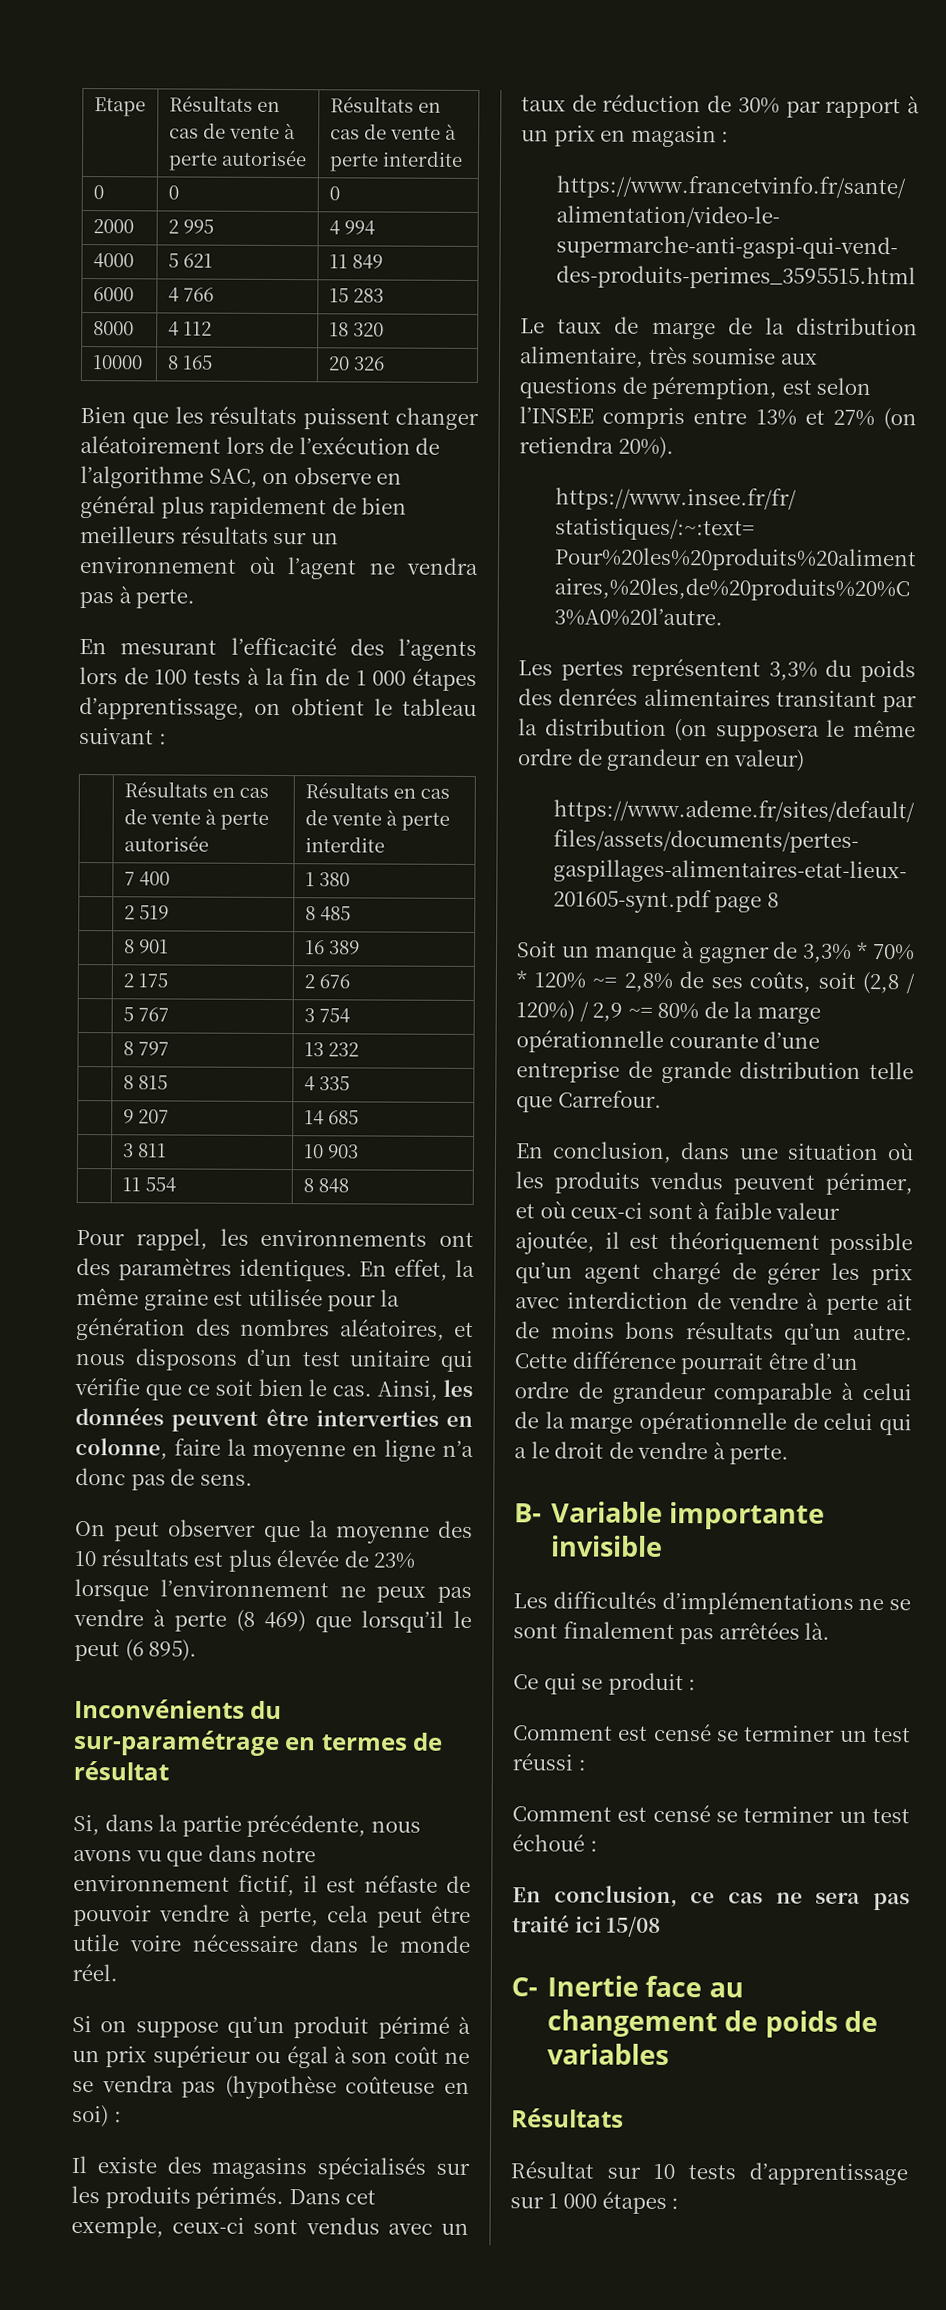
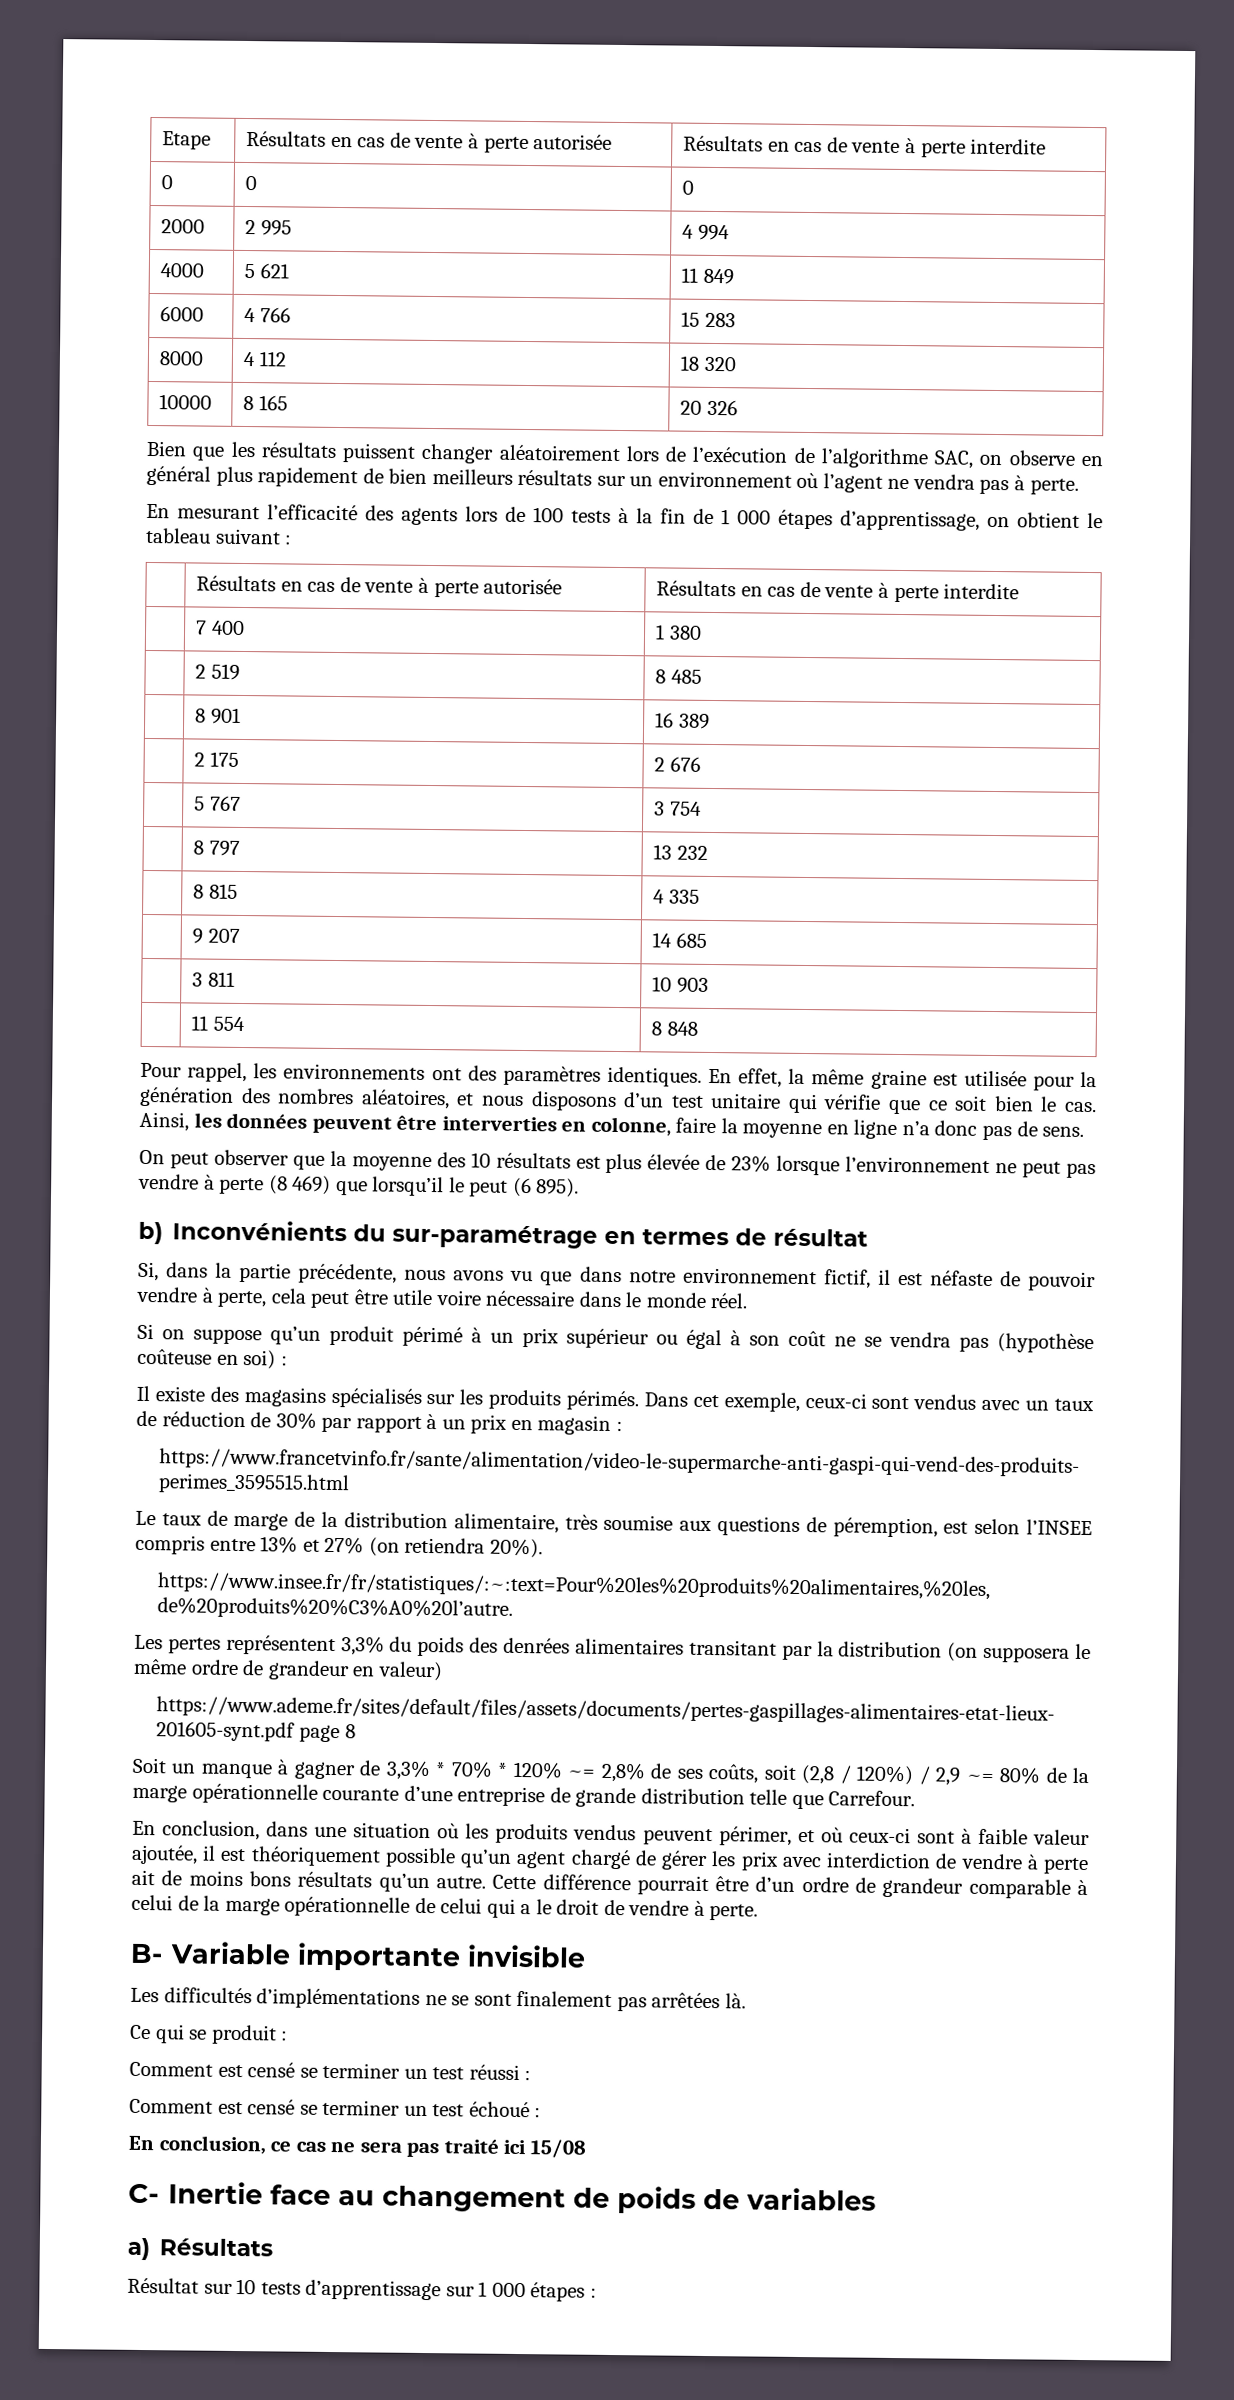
[398,638,477,662] l’agents -> [401,507,458,526] agents
[376,1586,427,1603] peux -> [1022,1161,1062,1178] peut
(198, 1650) none -> [138,1221,163,1245] b)
(670, 2054) none -> [127,2237,150,2261] a)

